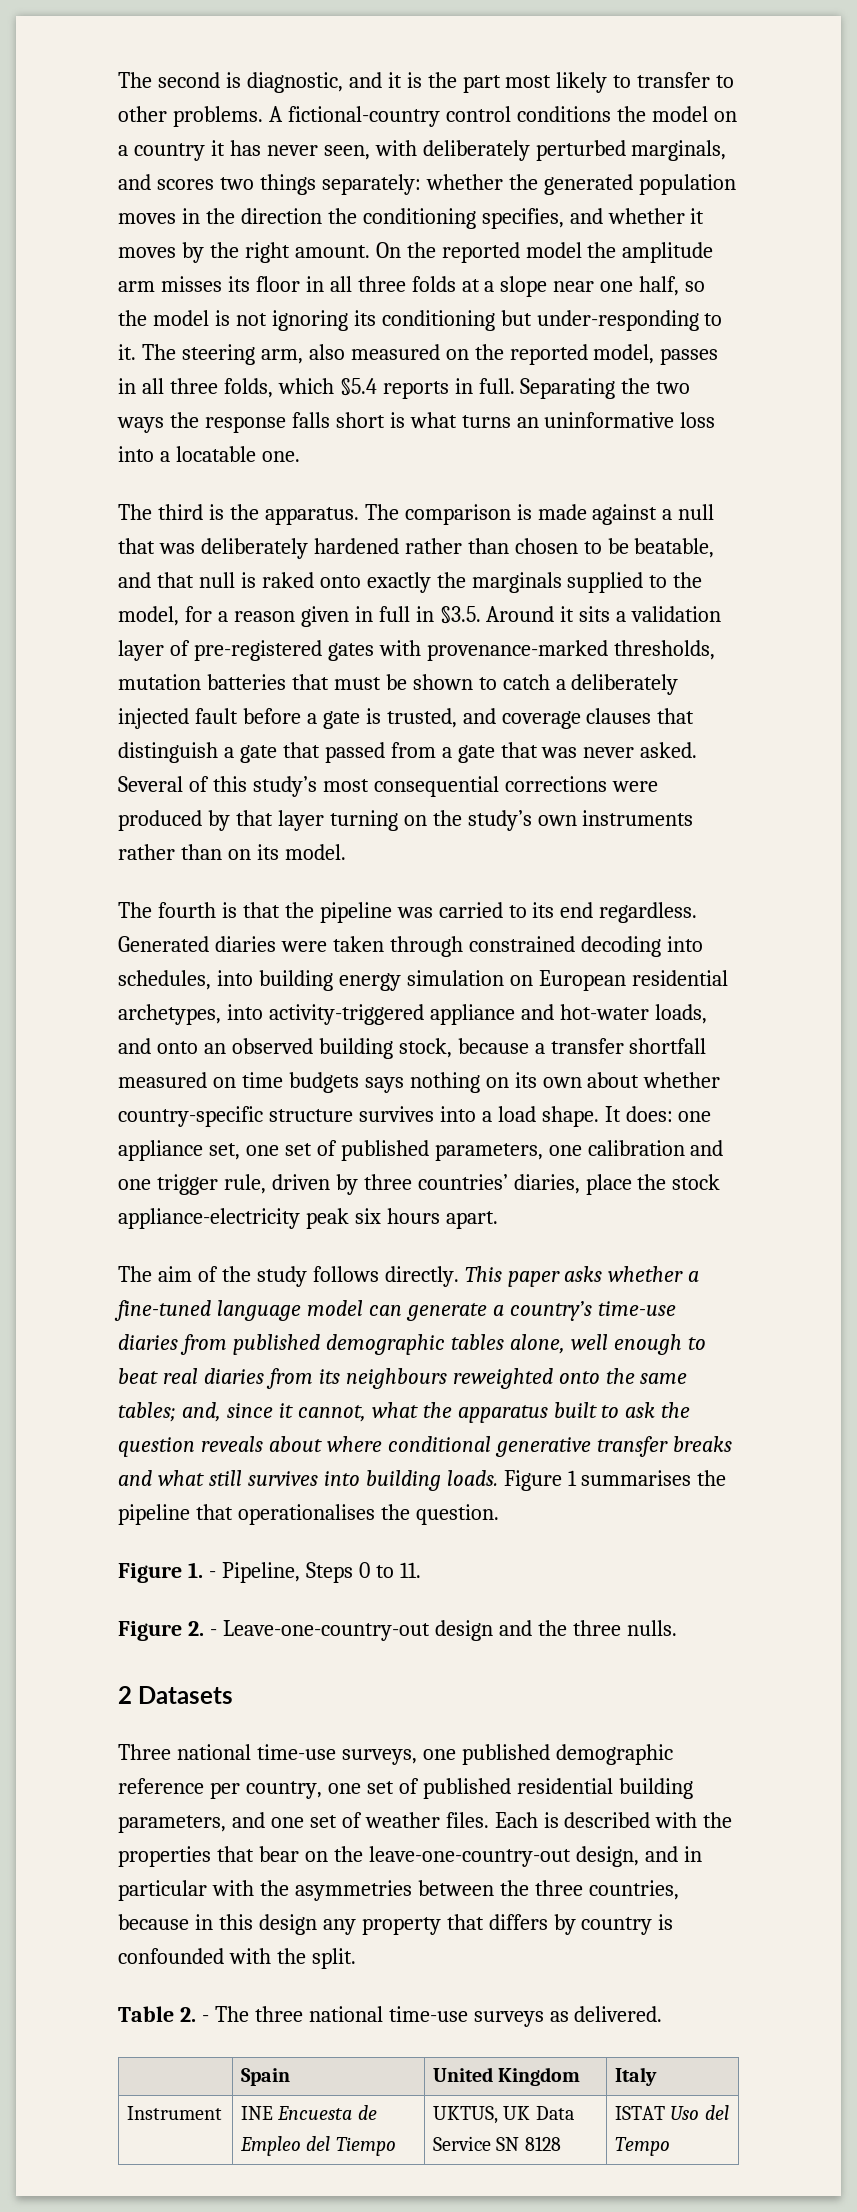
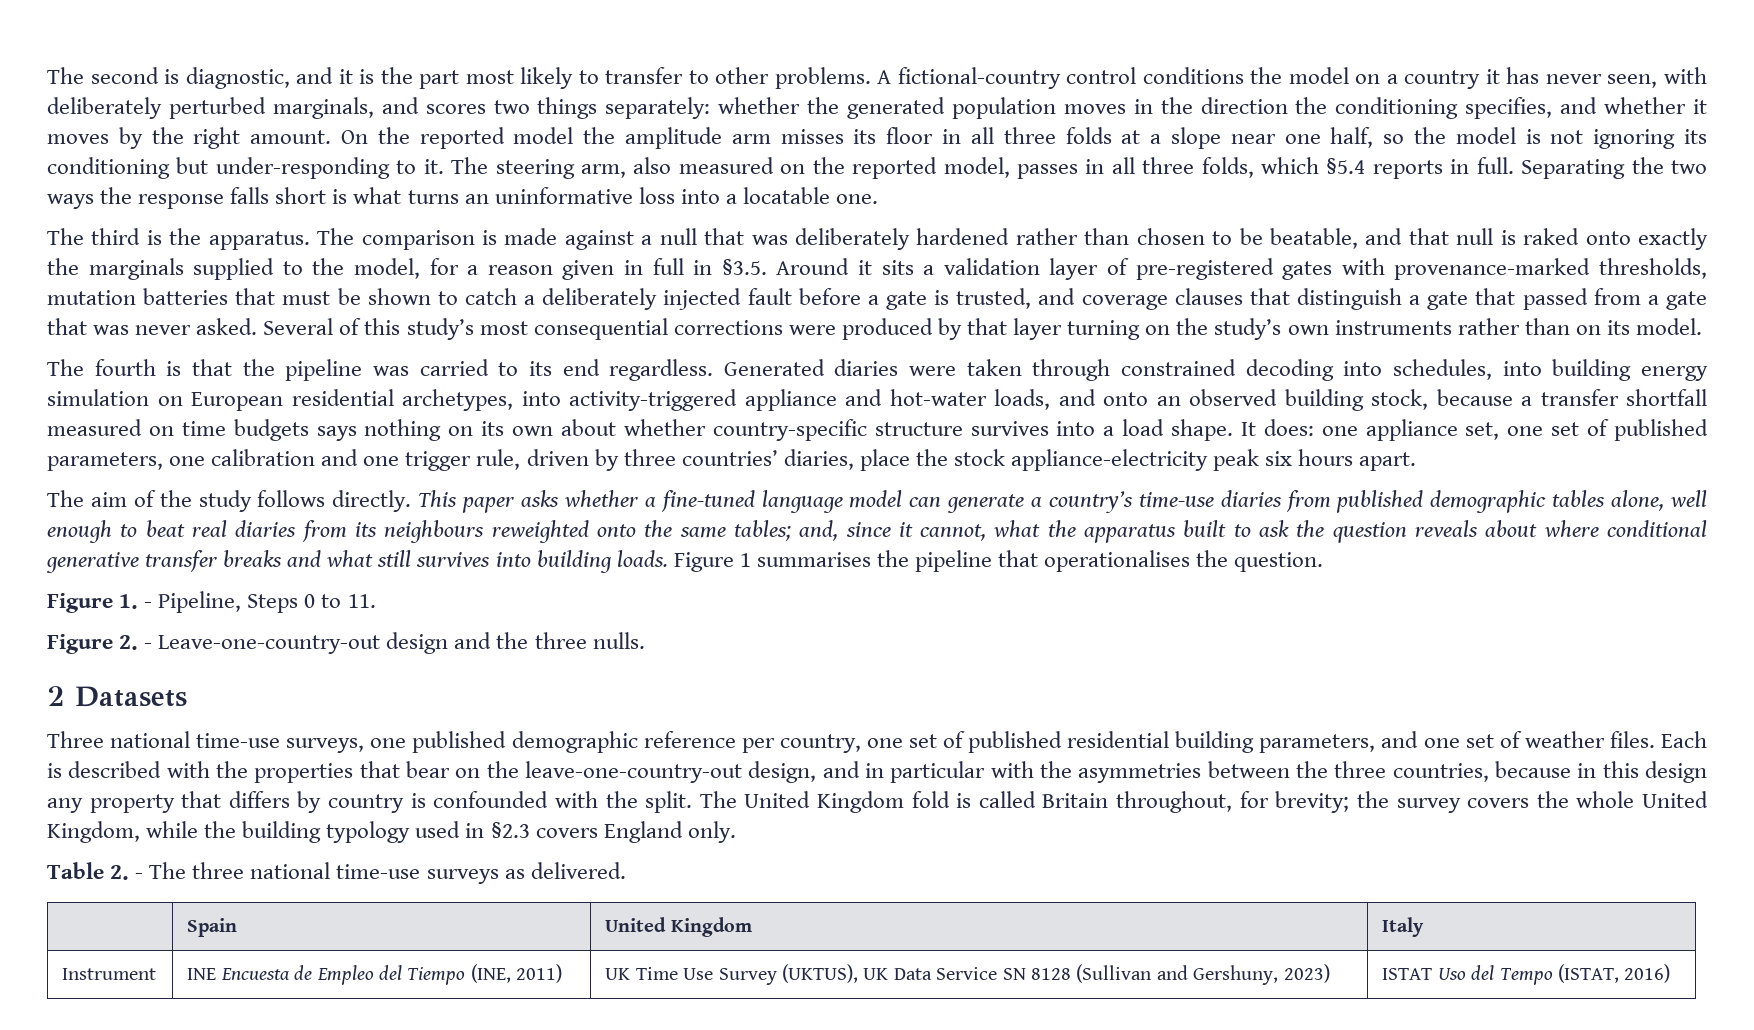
(356, 1958) none -> [699,791,1708,813] [47,821,736,843] The United Kingdom fold is called Britain throughout, for brevity; the survey covers the whole United Kingdom, while the building typology used in §2.3 covers England only.
[433,2106,499,2124] | UKTUS, -> [470,964,563,983] [605,964,859,985] (INE, 2011) | UK Time Use Survey (UKTUS),
(561, 2143) none -> [1076,964,1330,985] (Sullivan and Gershuny, 2023)
(671, 2146) none -> [1558,964,1671,983] (ISTAT, 2016)

